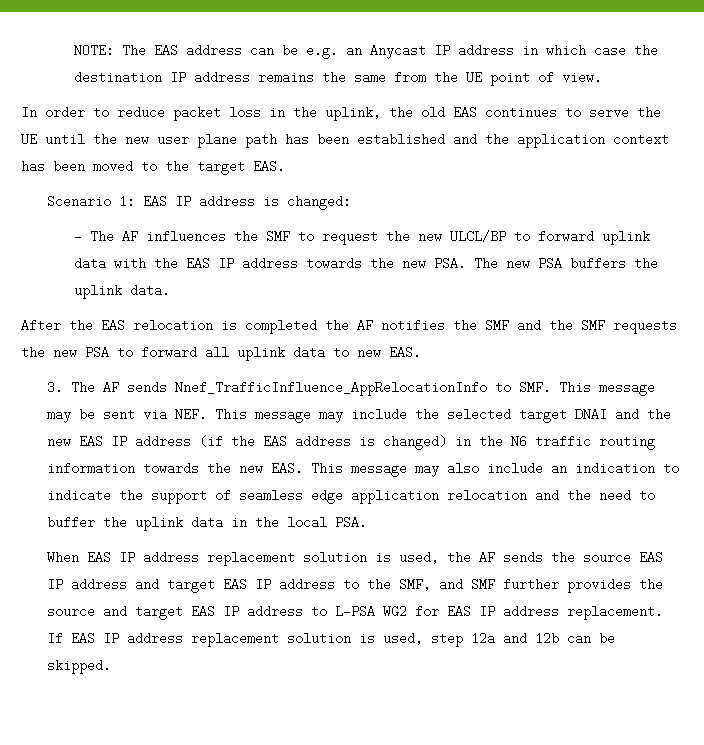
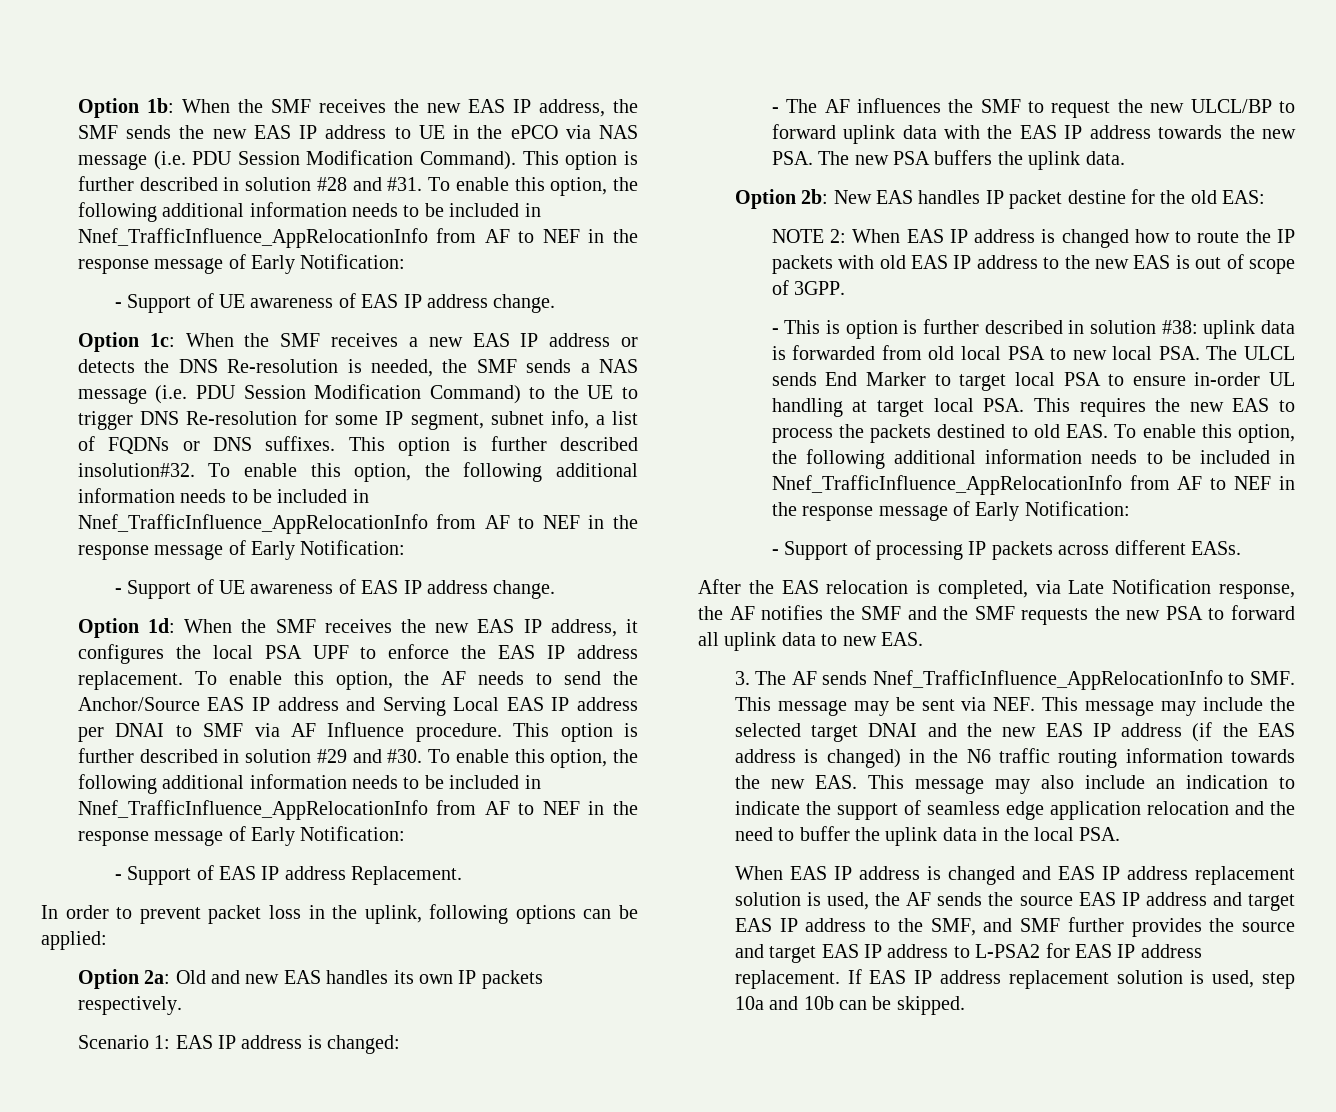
[73,44,658,59] [73,71,602,86] NOTE: The EAS address can be e.g. an Anycast IP address in which case the destination IP address remains the same from the UE point of view. -> [77,98,639,118] [77,125,638,139] [77,150,638,170] [77,176,638,196] [77,202,541,222] [77,228,638,248] [77,254,406,274] [114,293,556,313] [77,332,639,352] [77,359,638,377] [77,384,638,404] [77,410,639,430] [77,436,639,456] [77,462,639,482] [77,488,369,503] [77,514,638,534] [77,540,406,560] [114,579,556,599] [77,618,638,638] [77,644,639,664] [77,671,639,690] [77,697,638,716] [77,722,639,742] [77,748,638,768] [77,774,541,794] [77,800,638,820] [77,826,406,846] [114,865,463,885] Option 1b: When the SMF receives the new EAS IP address, the SMF sends the new EAS IP address to UE in the ePCO via NAS message (i.e. PDU Session Modification Command). This option is further described in solution #28 and #31. To enable this option, the following additional information needs to be included in Nnef_TrafficInfluence_AppRelocationInfo from AF to NEF in the response message of Early Notification: // - Support of UE awareness of EAS IP address change. // Option 1c: When the SMF receives a new EAS IP address or detects the DNS Re-resolution is needed, the SMF sends a NAS message (i.e. PDU Session Modification Command) to the UE to trigger DNS Re-resolution for some IP segment, subnet info, a list of FQDNs or DNS suffixes. This option is further described insolution#32. To enable this option, the following additional information needs to be included in Nnef_TrafficInfluence_AppRelocationInfo from AF to NEF in the response message of Early Notification: // - Support of UE awareness of EAS IP address change. // Option 1d: When the SMF receives the new EAS IP address, it configures the local PSA UPF to enforce the EAS IP address replacement. To enable this option, the AF needs to send the Anchor/Source EAS IP address and Serving Local EAS IP address per DNAI to SMF via AF Influence procedure. This option is further described in solution #29 and #30. To enable this option, the following additional information needs to be included in Nnef_TrafficInfluence_AppRelocationInfo from AF to NEF in the response message of Early Notification: // - Support of EAS IP address Replacement.
[117,106,165,119] reduce -> [139,907,201,924] prevent
[389,106,661,119] [21,133,669,148] [21,160,285,175] the old EAS continues to serve the UE until the new user plane path has been established and the application context has been moved to the target EAS. -> [429,904,638,924] [41,931,107,950] [77,969,543,989] [77,996,182,1015] following options can be applied: // Option 2a: Old and new EAS handles its own IP packets respectively.
(170, 290) none -> [734,189,1266,209] [771,229,1295,248] [771,254,1295,274] [771,280,846,295] [771,319,1295,339] [771,345,1296,360] [771,372,1295,391] [771,398,1295,417] [771,424,1295,443] [771,449,1295,469] [771,475,1295,495] [771,501,1130,521] [771,540,1241,560] // Option 2b: New EAS handles IP packet destine for the old EAS: // NOTE 2: When EAS IP address is changed how to route the IP packets with old EAS IP address to the new EAS is out of scope of 3GPP. // - This is option is further described in solution #38: uplink data is forwarded from old local PSA to new local PSA. The ULCL sends End Marker to target local PSA to ensure in-order UL handling at target local PSA. This requires the new EAS to process the packets destined to old EAS. To enable this option, the following additional information needs to be included in Nnef_TrafficInfluence_AppRelocationInfo from AF to NEF in the response message of Early Notification: // - Support of processing IP packets across different EASs.
[245,319,317,334] completed -> [937,579,1295,599] completed, via Late Notification response,
(200, 557) none -> [926,866,1188,885] is changed and EAS IP address
[335,605,408,618] L-PSA WG2 -> [975,944,1041,958] L-PSA2
[471,632,560,645] 12a and 12b -> [734,996,834,1010] 10a and 10b

